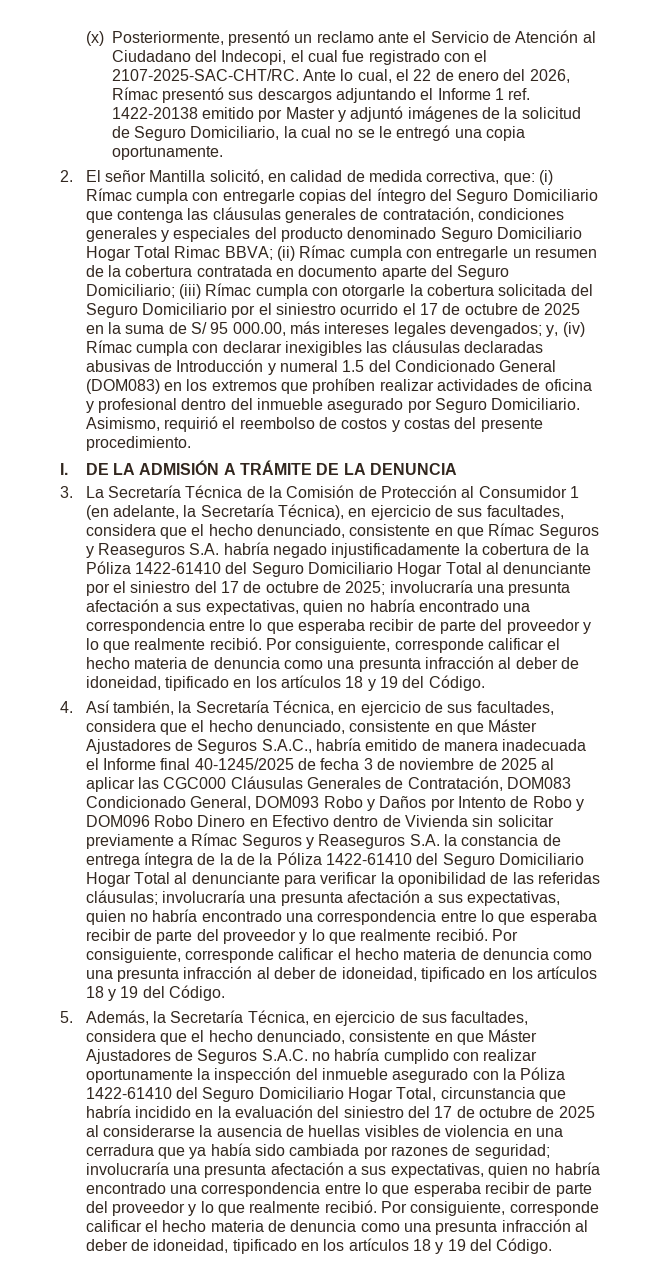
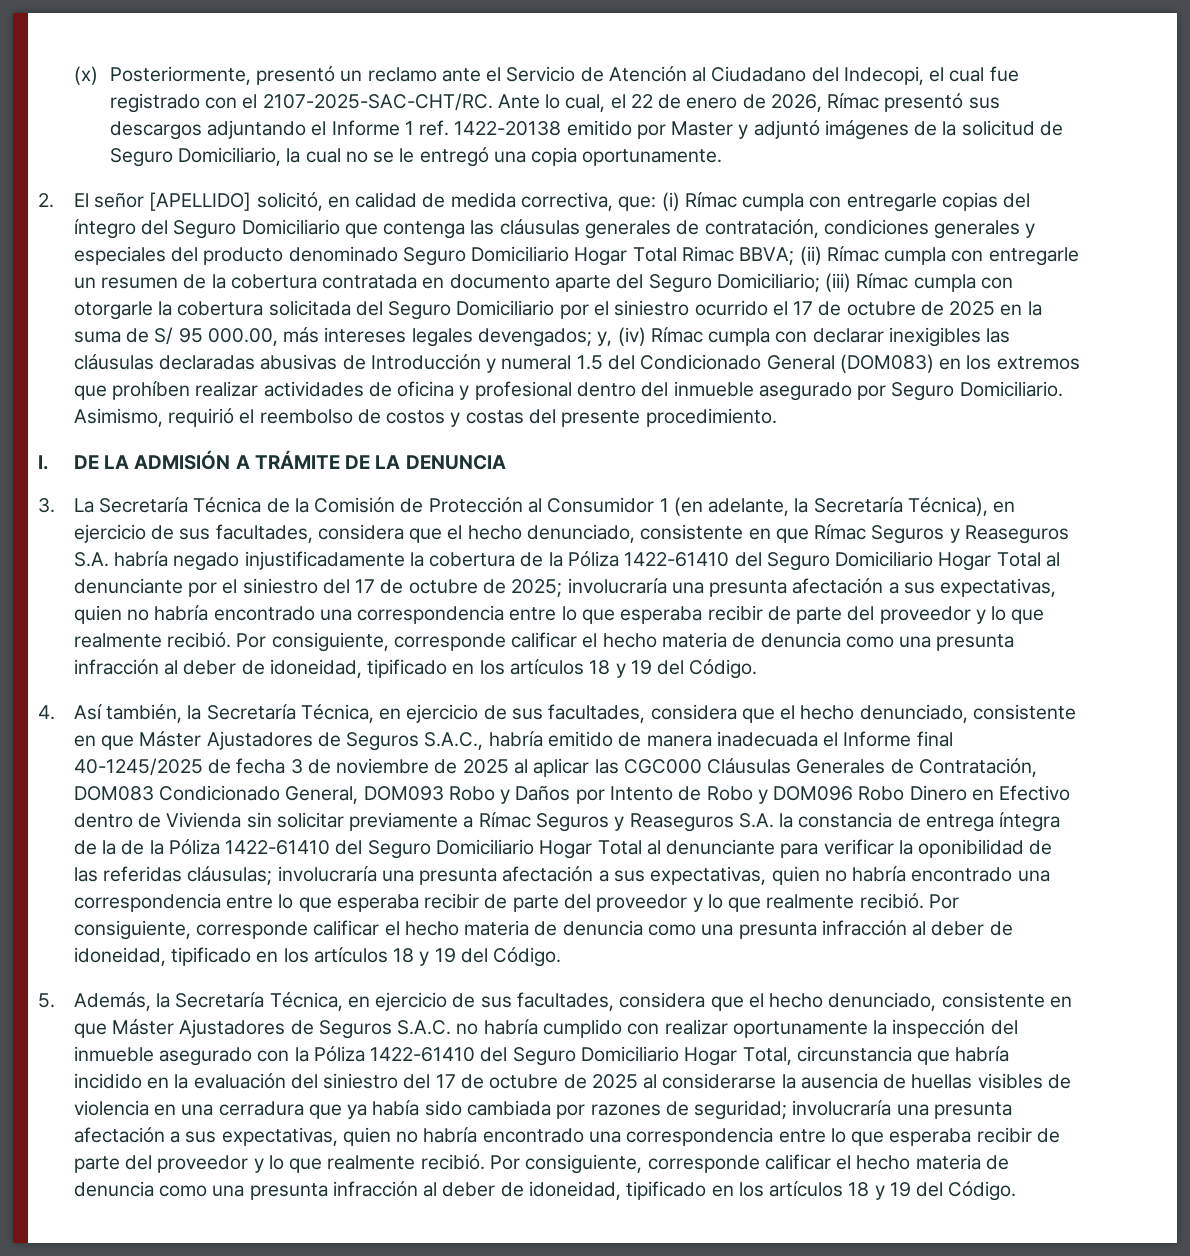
[503,69,526,81] del -> [742,94,766,109] de
[149,170,206,182] Mantilla -> [149,192,252,211] [APELLIDO]

